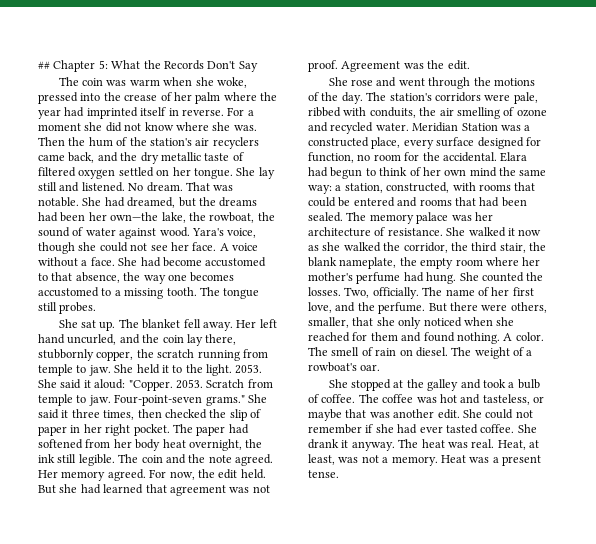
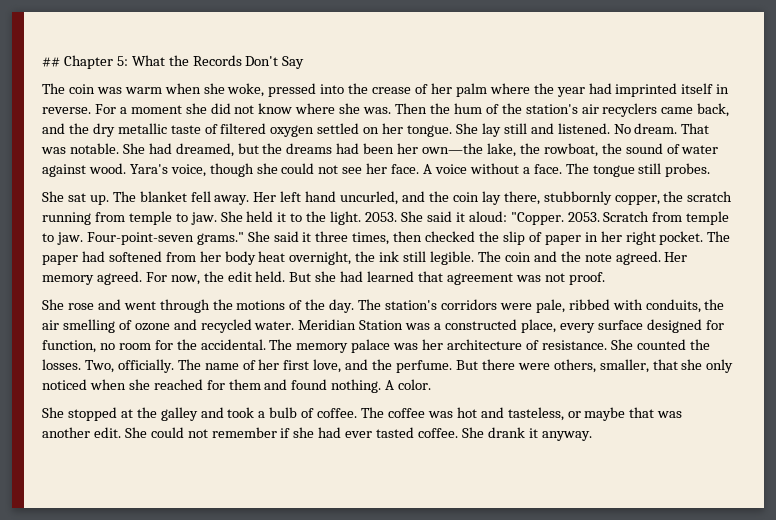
[118,257,267,267] [38,272,235,284] [38,287,197,299] She had become accustomed to that absence, the way one becomes accustomed to a missing tooth. -> (562, 169) none
[341,60,470,72] Agreement was the edit. -> (605, 278) none
[500,152,528,162] [308,167,547,179] [308,182,536,194] [308,197,527,207] [308,212,343,222] Elara had begun to think of her own mind the same way: a station, constructed, with rooms that could be entered and rooms that had been sealed. -> (266, 344) none
[468,227,542,237] [308,242,546,253] [308,257,541,269] [308,272,479,284] walked it now as she walked the corridor, the third stair, the blank nameplate, the empty room where her mother's perfume had hung. She -> (633, 344) none
[308,347,533,359] [308,362,381,372] The smell of rain on diesel. The weight of a rowboat's oar. -> (432, 384) none
[398,439,539,450] [308,454,541,466] [308,470,339,478] The heat was real. Heat, at least, was not a memory. Heat was a present tense. -> (592, 436) none

